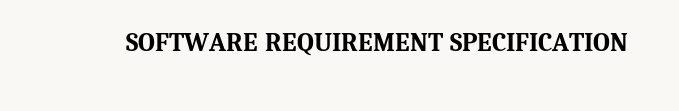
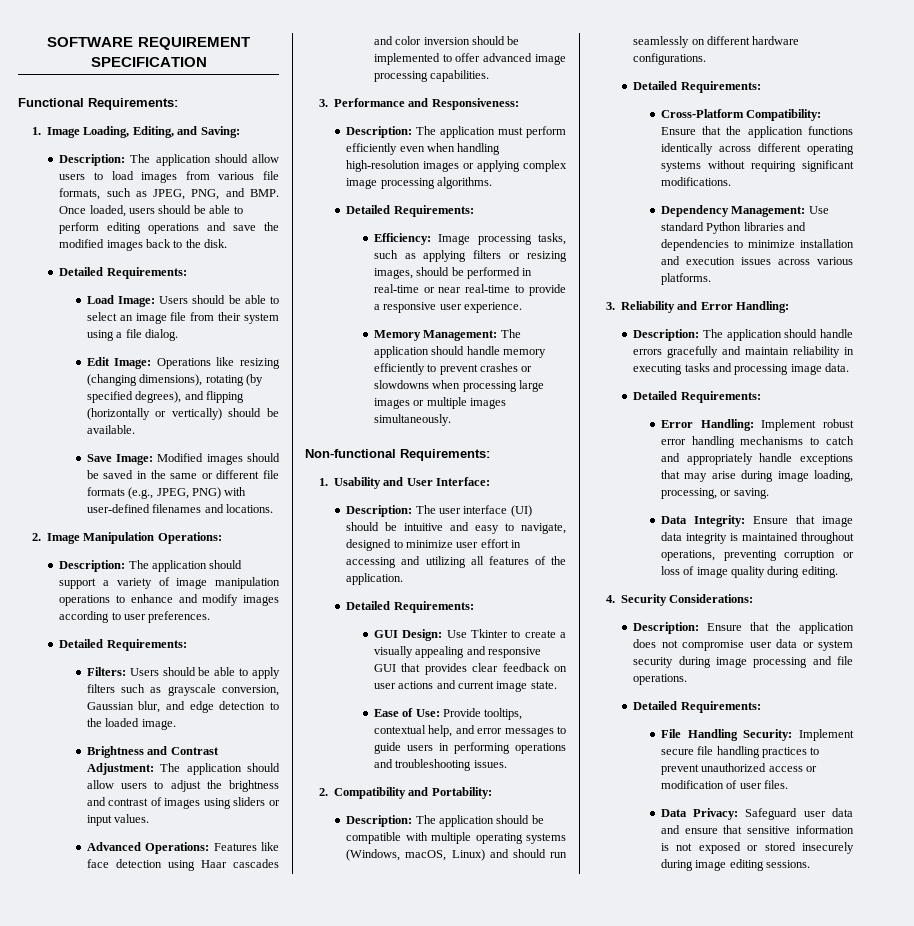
(628, 42) none -> [18,98,178,110] [31,126,240,138] [59,154,279,166] [59,171,279,183] [59,188,279,200] [59,205,243,217] [59,222,279,234] [59,239,228,251] [59,267,187,279] [86,295,279,307] [86,312,279,324] [86,329,178,341] [86,357,280,369] [86,374,263,386] [86,391,244,403] [86,408,279,420] [86,425,135,434] [86,453,280,465] [86,470,279,479] [86,487,247,499] [86,504,273,513] [31,532,222,544] [59,560,243,572] [59,577,280,589] [59,594,279,606] [59,611,211,623] [59,639,187,651] [86,667,281,679] [86,684,279,696] [86,701,279,713] [86,718,176,730] [86,746,219,758] [86,763,280,775] [86,780,279,792] [86,797,280,809] [86,814,150,826] [86,842,279,854] [86,859,279,871] [373,36,520,45] [373,53,566,65] [373,70,490,82] [318,98,519,110] [346,126,566,138] [346,143,501,155] [346,160,567,172] [346,177,493,189] [346,205,474,217] [373,233,566,245] [373,250,567,262] [373,267,533,279] [373,284,566,296] [373,302,522,313] [373,329,521,341] [373,346,546,358] [373,363,533,375] [373,380,544,392] [373,397,506,409] [373,414,451,426] [305,449,490,461] [318,477,491,489] [346,505,532,517] [346,522,566,534] [346,539,522,551] [346,556,566,568] [346,573,404,585] [346,601,474,613] [373,629,566,641] [373,646,541,658] [373,663,567,675] [373,680,557,692] [373,708,523,720] [373,725,566,737] [373,742,566,754] [373,759,507,771] [318,787,492,799] [346,815,544,827] [346,832,566,844] [346,849,567,861] [633,36,800,48] [633,53,707,65] [633,81,761,93] [660,109,822,121] [660,126,853,138] [660,143,854,155] [660,160,854,172] [660,177,731,186] [660,205,829,217] [660,222,806,234] [660,239,854,251] [660,256,853,265] [660,273,711,285] [605,301,790,313] [633,329,853,341] [633,346,854,358] [633,363,850,375] [633,391,761,403] [660,419,854,431] [660,436,854,448] [660,453,853,465] [660,470,853,482] [660,488,769,499] [660,515,853,527] [660,532,854,544] [660,550,854,561] [660,566,838,578] [605,594,754,606] [633,622,854,634] [633,639,853,651] [633,656,853,668] [633,674,688,685] [633,701,761,713] [660,729,854,741] [660,746,820,758] [660,763,817,775] [660,780,788,789] [660,808,853,820] [660,825,854,834] [660,842,854,854] [660,859,810,871] // Functional Requirements: // 1. Image Loading, Editing, and Saving: // Description: The application should allow users to load images from various file formats, such as JPEG, PNG, and BMP. Once loaded, users should be able to perform editing operations and save the modified images back to the disk. // Detailed Requirements: // Load Image: Users should be able to select an image file from their system using a file dialog. // Edit Image: Operations like resizing (changing dimensions), rotating (by specified degrees), and flipping (horizontally or vertically) should be available. // Save Image: Modified images should be saved in the same or different file formats (e.g., JPEG, PNG) with user-defined filenames and locations. // 2. Image Manipulation Operations: // Description: The application should support a variety of image manipulation operations to enhance and modify images according to user preferences. // Detailed Requirements: // Filters: Users should be able to apply filters such as grayscale conversion, Gaussian blur, and edge detection to the loaded image. // Brightness and Contrast Adjustment: The application should allow users to adjust the brightness and contrast of images using sliders or input values. // Advanced Operations: Features like face detection using Haar cascades and color inversion should be implemented to offer advanced image processing capabilities. // 3. Performance and Responsiveness: // Description: The application must perform efficiently even when handling high-resolution images or applying complex image processing algorithms. // Detailed Requirements: // Efficiency: Image processing tasks, such as applying filters or resizing images, should be performed in real-time or near real-time to provide a responsive user experience. // Memory Management: The application should handle memory efficiently to prevent crashes or slowdowns when processing large images or multiple images simultaneously. // Non-functional Requirements: // 1. Usability and User Interface: // Description: The user interface (UI) should be intuitive and easy to navigate, designed to minimize user effort in accessing and utilizing all features of the application. // Detailed Requirements: // GUI Design: Use Tkinter to create a visually appealing and responsive GUI that provides clear feedback on user actions and current image state. // Ease of Use: Provide tooltips, contextual help, and error messages to guide users in performing operations and troubleshooting issues. // 2. Compatibility and Portability: // Description: The application should be compatible with multiple operating systems (Windows, macOS, Linux) and should run seamlessly on different hardware configurations. // Detailed Requirements: // Cross-Platform Compatibility: Ensure that the application functions identically across different operating systems without requiring significant modifications. // Dependency Management: Use standard Python libraries and dependencies to minimize installation and execution issues across various platforms. // 3. Reliability and Error Handling: // Description: The application should handle errors gracefully and maintain reliability in executing tasks and processing image data. // Detailed Requirements: // Error Handling: Implement robust error handling mechanisms to catch and appropriately handle exceptions that may arise during image loading, processing, or saving. // Data Integrity: Ensure that image data integrity is maintained throughout operations, preventing corruption or loss of image quality during editing. // 4. Security Considerations: // Description: Ensure that the application does not compromise user data or system security during image processing and file operations. // Detailed Requirements: // File Handling Security: Implement secure file handling practices to prevent unauthorized access or modification of user files. // Data Privacy: Safeguard user data and ensure that sensitive information is not exposed or stored insecurely during image editing sessions.

